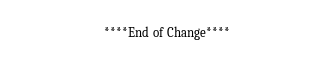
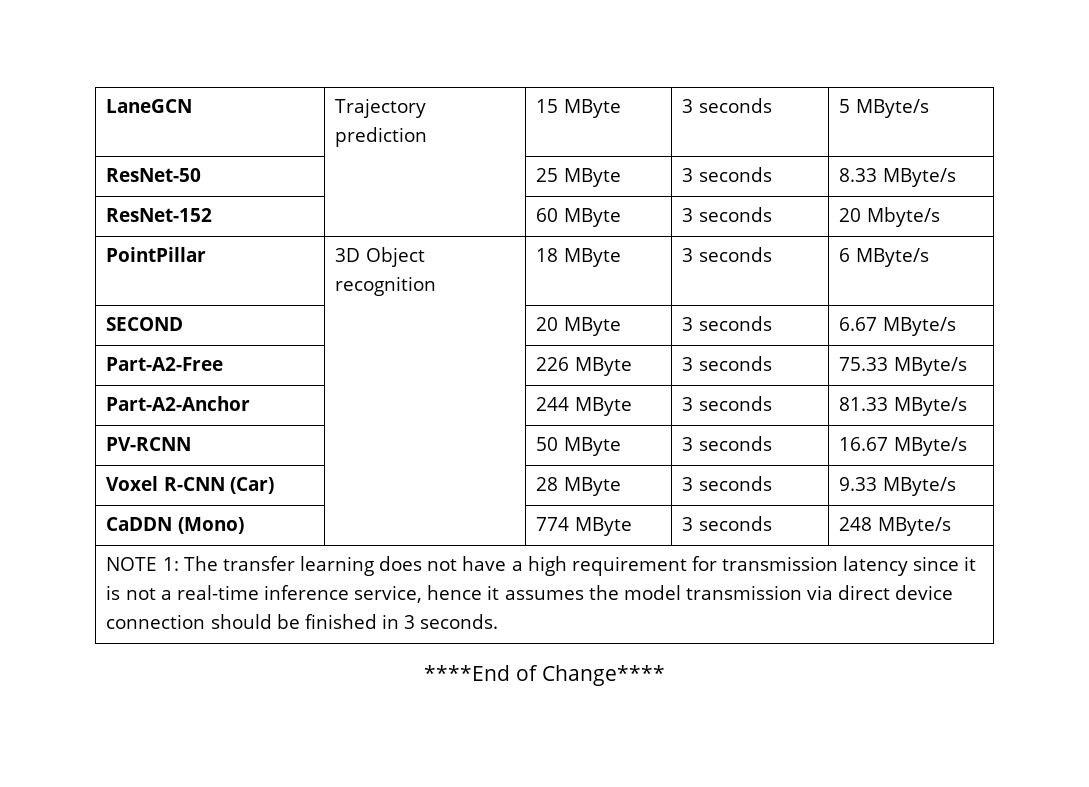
(104, 31) none -> [106,99,193,113] [335,98,427,118] [335,127,428,147] [536,99,621,118] [682,98,772,113] [839,99,929,118] [106,168,202,182] [536,168,621,187] [682,167,772,182] [839,168,956,187] [106,208,213,222] [536,208,621,227] [682,207,772,222] [839,207,940,227] [106,247,207,262] [335,247,425,267] [335,276,437,296] [536,248,621,267] [682,247,772,262] [839,248,929,267] [106,317,184,331] [536,317,621,336] [682,316,772,331] [839,317,956,336] [106,357,224,371] [536,357,632,376] [682,356,772,371] [839,357,967,376] [106,396,251,411] [536,397,632,416] [682,396,772,411] [839,397,967,416] [106,437,192,451] [536,437,621,456] [682,436,772,451] [839,437,967,456] [106,476,274,494] [536,477,621,496] [682,476,772,491] [839,477,956,496] [106,517,244,534] [536,517,632,536] [682,516,772,531] [839,517,951,536] [106,556,977,576] [106,585,954,603] [106,614,499,629] LaneGCN | Trajectory prediction | 15 MByte | 3 seconds | 5 MByte/s // ResNet-50 | | 25 MByte | 3 seconds | 8.33 MByte/s // ResNet-152 | | 60 MByte | 3 seconds | 20 Mbyte/s // PointPillar | 3D Object recognition | 18 MByte | 3 seconds | 6 MByte/s // SECOND | | 20 MByte | 3 seconds | 6.67 MByte/s // Part-A2-Free | | 226 MByte | 3 seconds | 75.33 MByte/s // Part-A2-Anchor | | 244 MByte | 3 seconds | 81.33 MByte/s // PV-RCNN | | 50 MByte | 3 seconds | 16.67 MByte/s // Voxel R-CNN (Car) | | 28 MByte | 3 seconds | 9.33 MByte/s // CaDDN (Mono) | | 774 MByte | 3 seconds | 248 MByte/s // NOTE 1: The transfer learning does not have a high requirement for transmission latency since it is not a real-time inference service, hence it assumes the model transmission via direct device connection should be finished in 3 seconds. //

